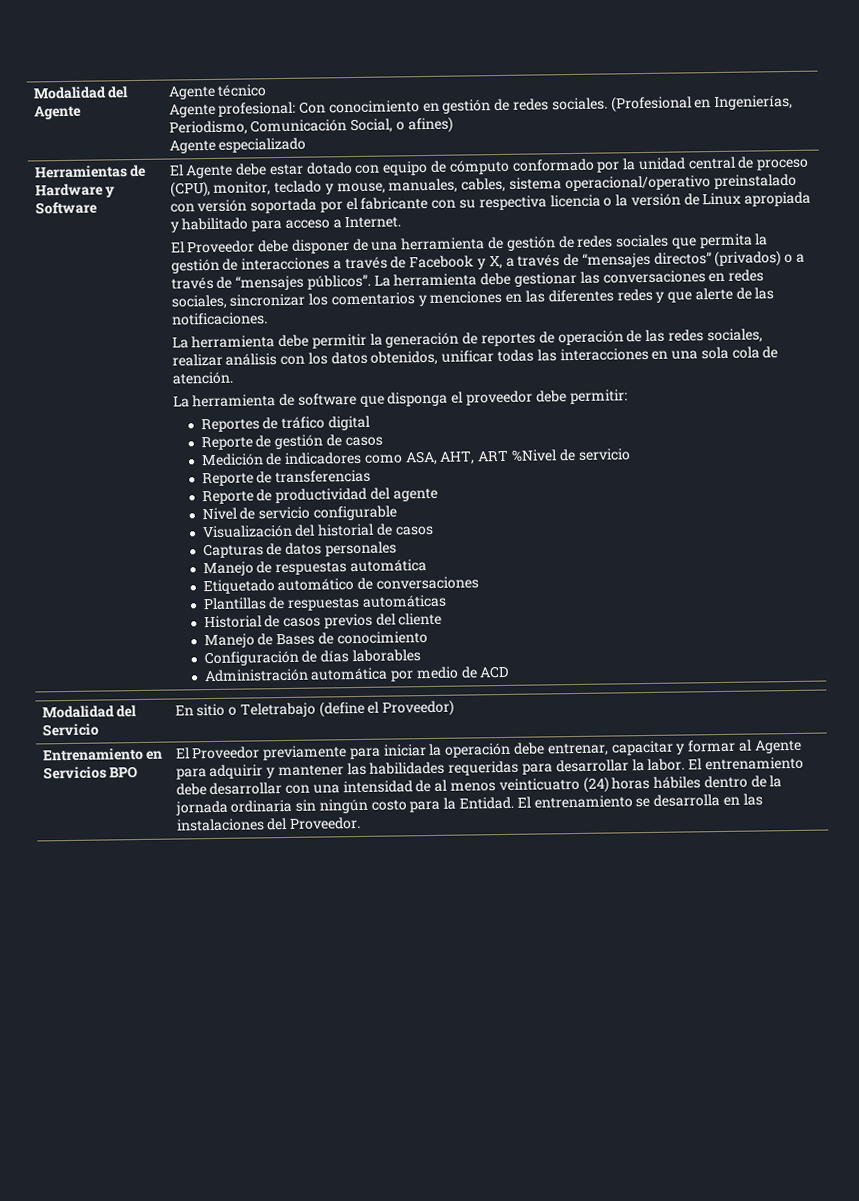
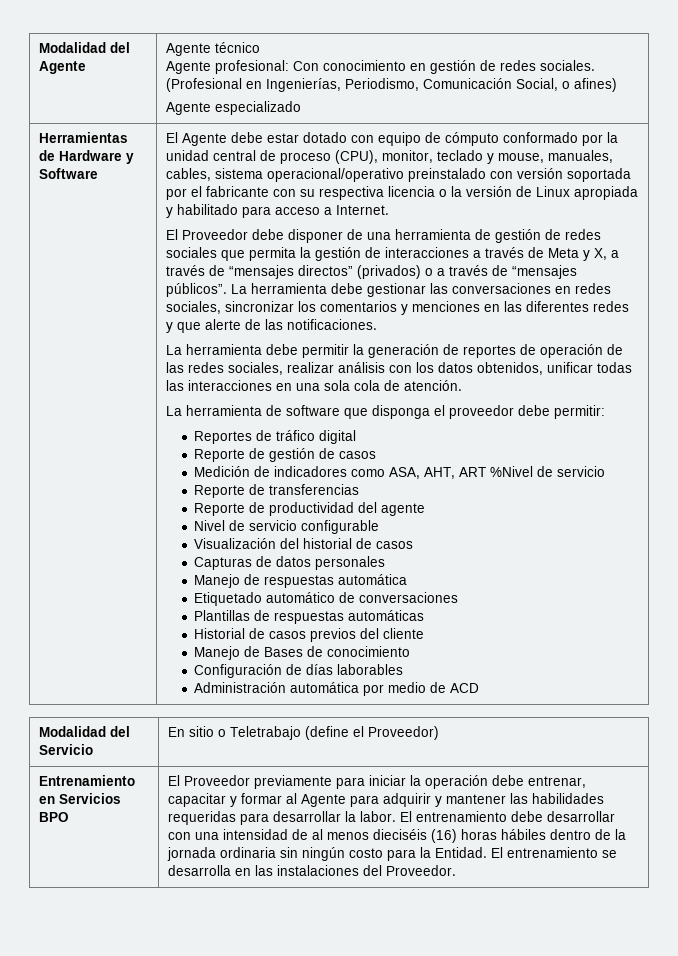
[409,255,475,269] Facebook -> [547,248,579,258] Meta
[498,776,609,793] veinticuatro (24) -> [372,829,457,843] dieciséis (16)

